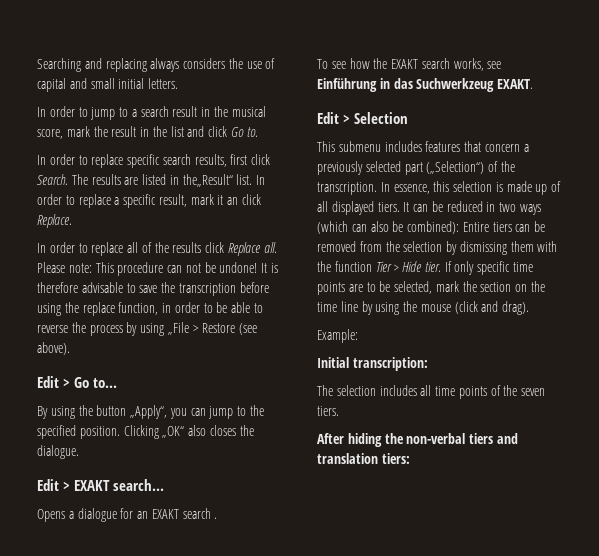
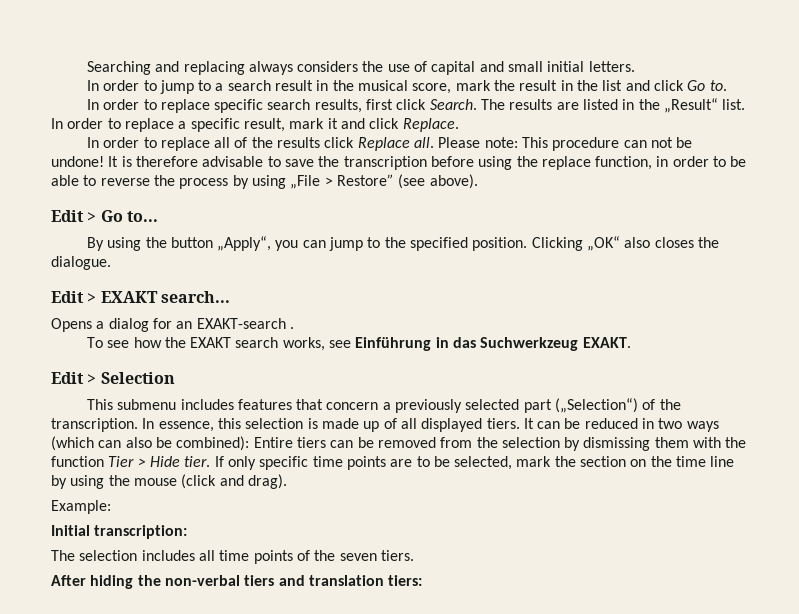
[182,174,233,187] the„Result“ -> [638,98,718,113] the „Result“
[227,197,239,205] an -> [340,118,365,129] and
[202,323,236,333] Restore -> [336,174,394,186] Restore”
[77,508,117,522] dialogue -> [108,318,149,332] dialog
[151,508,211,519] EXAKT search -> [196,318,286,329] EXAKT-search

